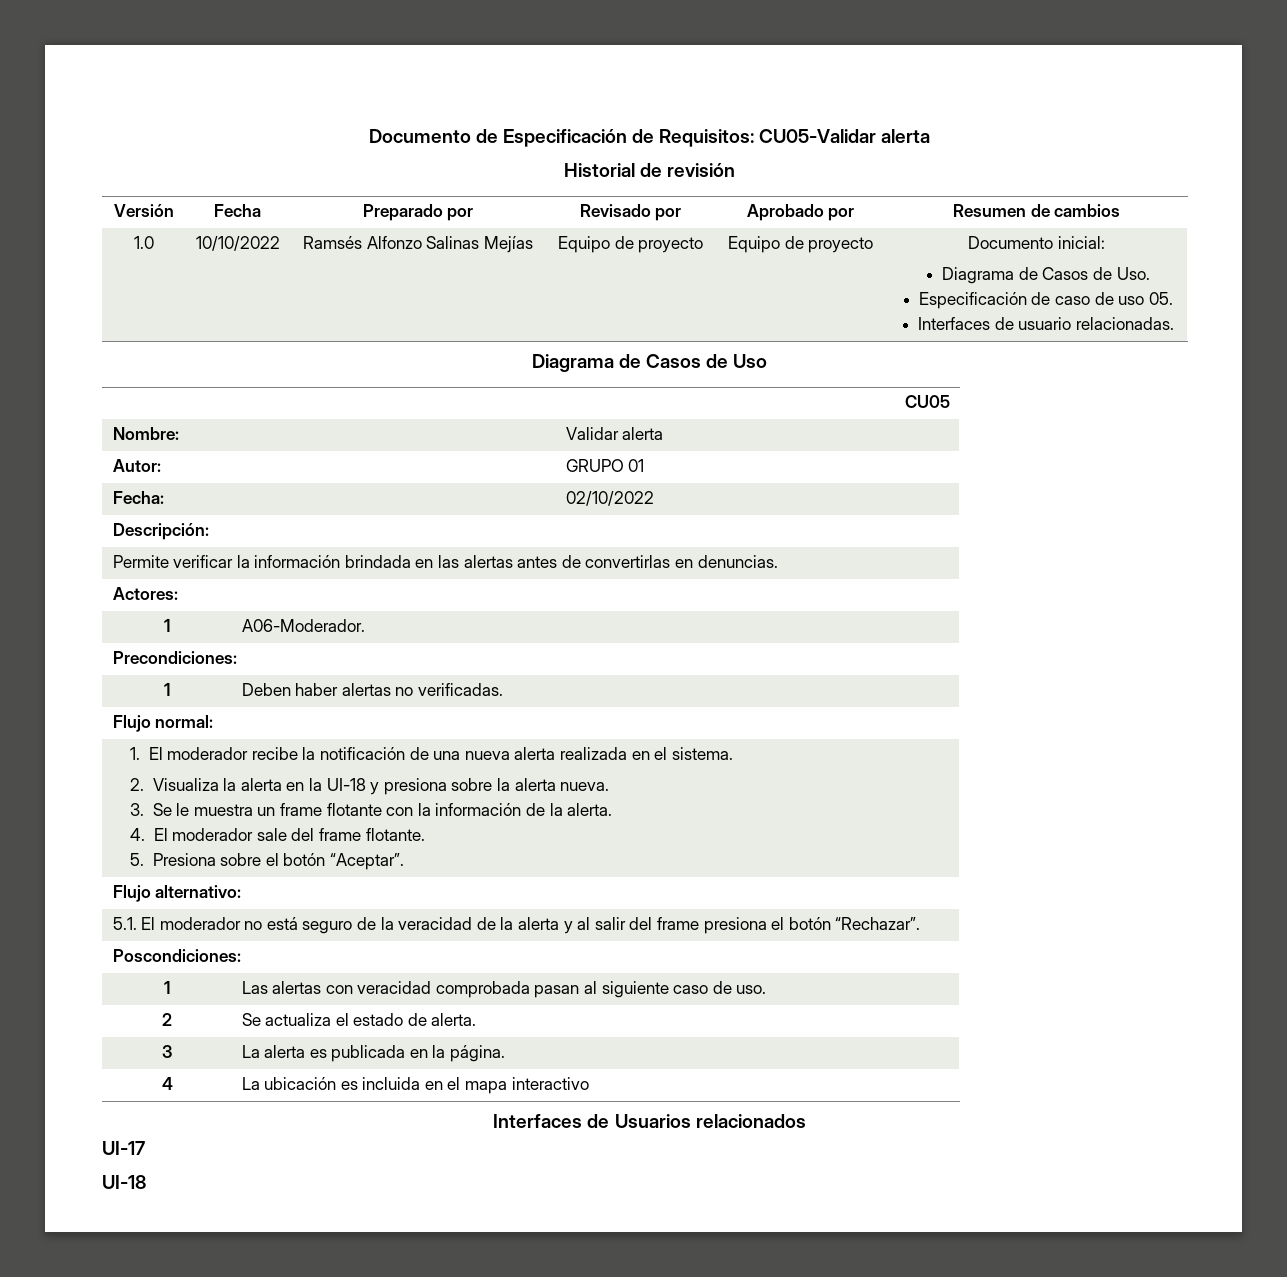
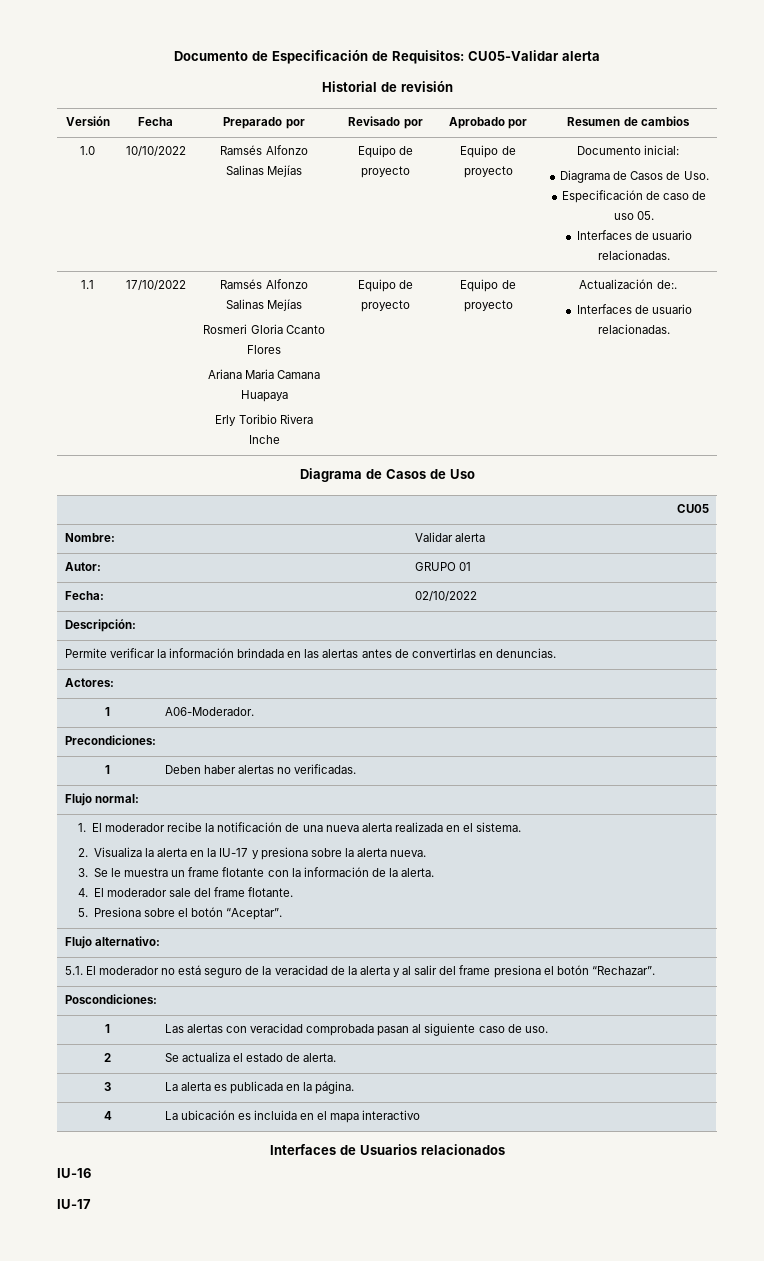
(1174, 323) none -> [81,280,94,289] [125,280,186,291] [220,279,308,289] [225,299,303,311] [203,324,325,334] [247,345,281,354] [207,369,321,379] [240,390,288,402] [215,414,313,426] [248,435,280,444] [357,279,414,292] [361,300,410,312] [460,279,516,292] [463,300,513,312] [579,279,677,289] [576,304,692,314] [598,324,671,334] // 1.1 | 17/10/2022 | Ramsés Alfonzo Salinas Mejías // Rosmeri Gloria Ccanto Flores // Ariana Maria Camana Huapaya // Erly Toribio Rivera Inche | Equipo de proyecto | Equipo de proyecto | Actualización de:. // Interfaces de usuario relacionadas.
[326,778,366,791] UI-18 -> [219,848,249,857] IU-17
[102,1141,145,1155] [102,1175,146,1189] UI-17 // UI-18 -> [57,1168,91,1178] [57,1199,91,1209] IU-16 // IU-17

